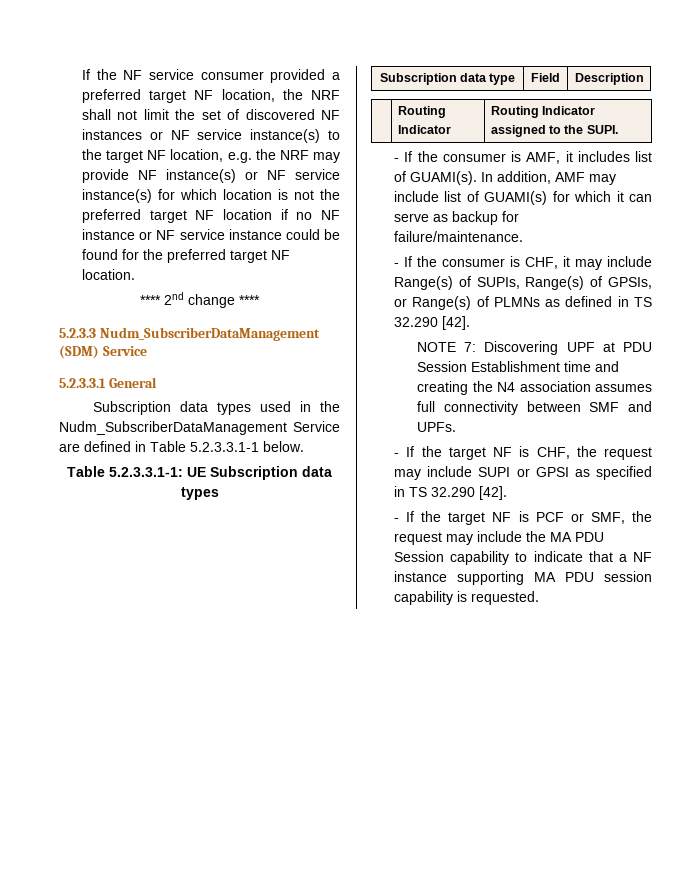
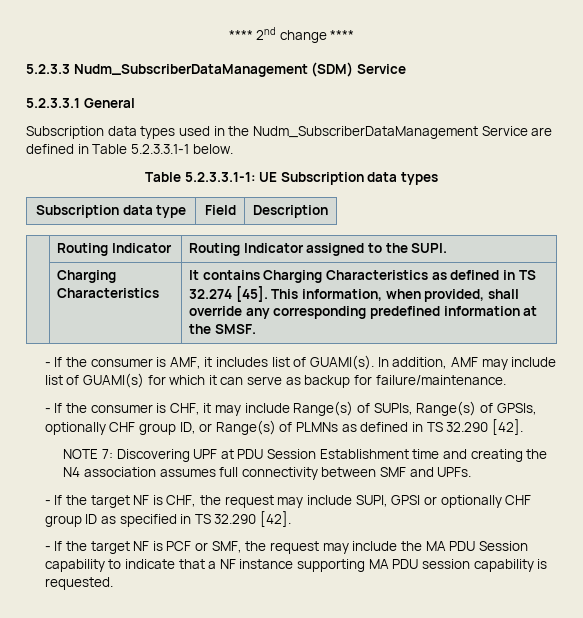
[82,69,340,83] [82,89,340,103] [82,109,341,120] [82,129,340,143] [82,149,341,163] [82,169,340,183] [82,189,340,203] [82,209,341,223] [82,229,340,240] [82,249,291,263] [82,269,136,280] If the NF service consumer provided a preferred target NF location, the NRF shall not limit the set of discovered NF instances or NF service instance(s) to the target NF location, e.g. the NRF may provide NF instance(s) or NF service instance(s) for which location is not the preferred target NF location if no NF instance or NF service instance could be found for the preferred target NF location. // -> (228, 35) none
(618, 129) none -> [57,270,117,283] [57,288,160,298] [189,270,536,283] [189,286,520,302] [189,306,538,319] [189,324,256,334] // | Charging Characteristics | It contains Charging Characteristics as defined in TS 32.274 [45]. This information, when provided, shall override any corresponding predefined information at the SMSF.
(652, 283) none -> [44,422,196,435] optionally CHF group ID,
[478,467,569,477] SUPI or GPSI -> [355,495,532,508] [44,514,98,527] SUPI, GPSI or optionally CHF group ID

